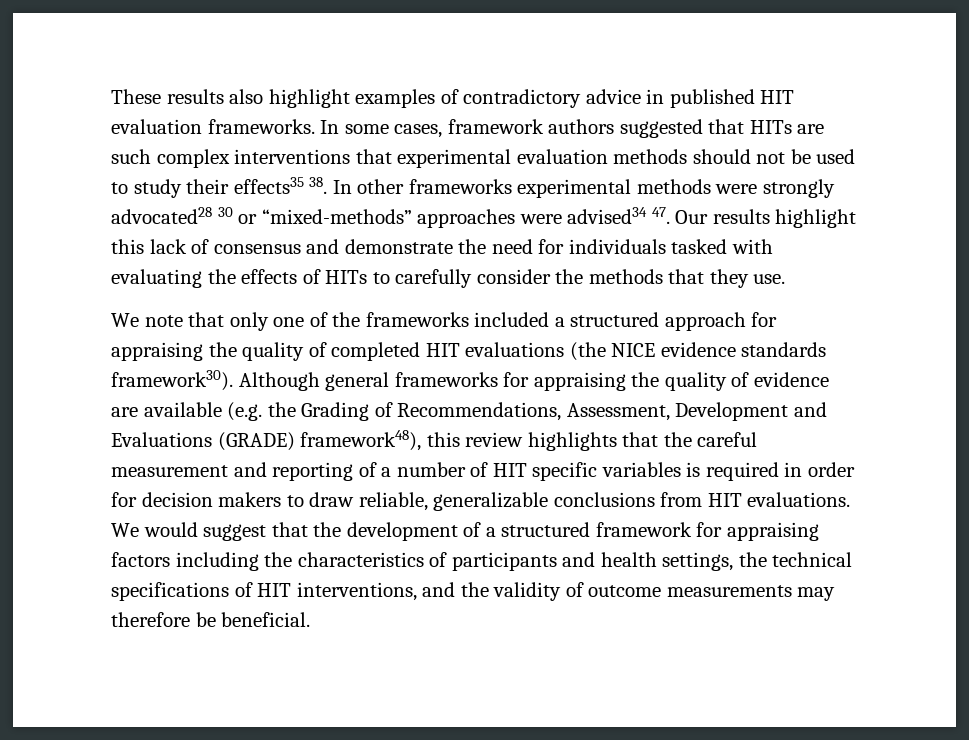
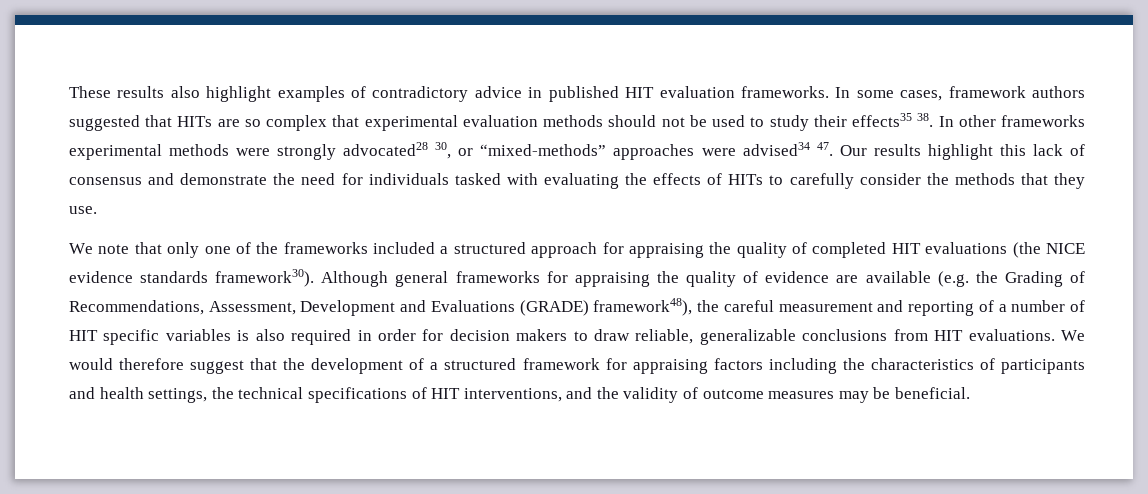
[111,149,351,168] such complex interventions -> [244,115,328,131] so complex
[217,207,233,217] 30 -> [435,142,452,159] 30,
[426,432,659,451] this review highlights that -> (693, 307) none
(701, 469) none -> [255,329,285,341] also
(198, 529) none -> [119,358,185,370] therefore
[666,585,836,601] [111,612,190,627] measurements may therefore -> [768,391,869,403] measures may

